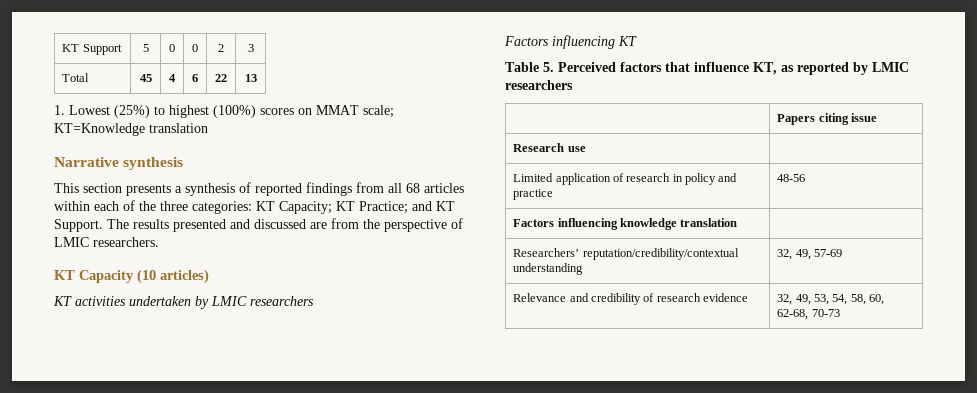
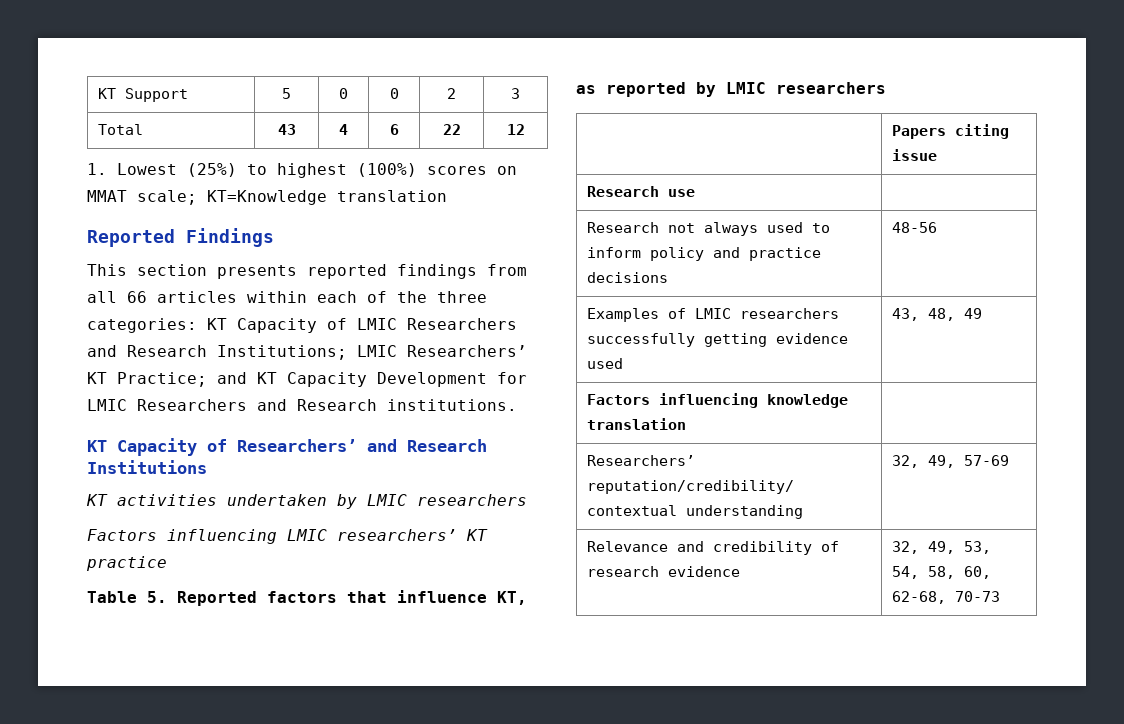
[139,74,152,82] 45 -> [277,124,296,135] 43
[244,74,257,82] 13 -> [506,124,525,135] 12
[54,157,184,170] Narrative synthesis -> [87,228,274,247] Reported Findings
[175,182,251,196] a synthesis of -> (297, 272) none
[406,183,420,193] 68 -> [127,291,147,303] 66
[279,201,455,214] [54,218,463,232] [54,237,159,247] [54,269,209,284] Capacity; KT Practice; and KT Support. The results presented and discussed are from the perspective of LMIC researchers. // KT Capacity (10 articles) -> [237,318,517,333] [87,345,527,360] [87,372,527,387] [87,399,517,411] [87,438,487,456] [87,460,207,474] Capacity of LMIC Researchers and Research Institutions; LMIC Researchers’ KT Practice; and KT Capacity Development for LMIC Researchers and Research institutions. // KT Capacity of Researchers’ and Research Institutions
[618,36,637,46] KT -> [287,529,488,541] [86,556,167,571] LMIC researchers’ KT practice
[558,62,616,72] Perceived -> [177,591,257,606] Reported
[513,173,683,185] Limited application of research in -> [587,222,831,236] [587,247,642,258] Research not always used to inform
(554, 194) none -> [587,272,669,283] decisions
(806, 178) none -> [587,308,840,322] [587,333,849,347] [587,358,624,369] [892,308,983,321] // Examples of LMIC researchers successfully getting evidence used | 43, 48, 49

